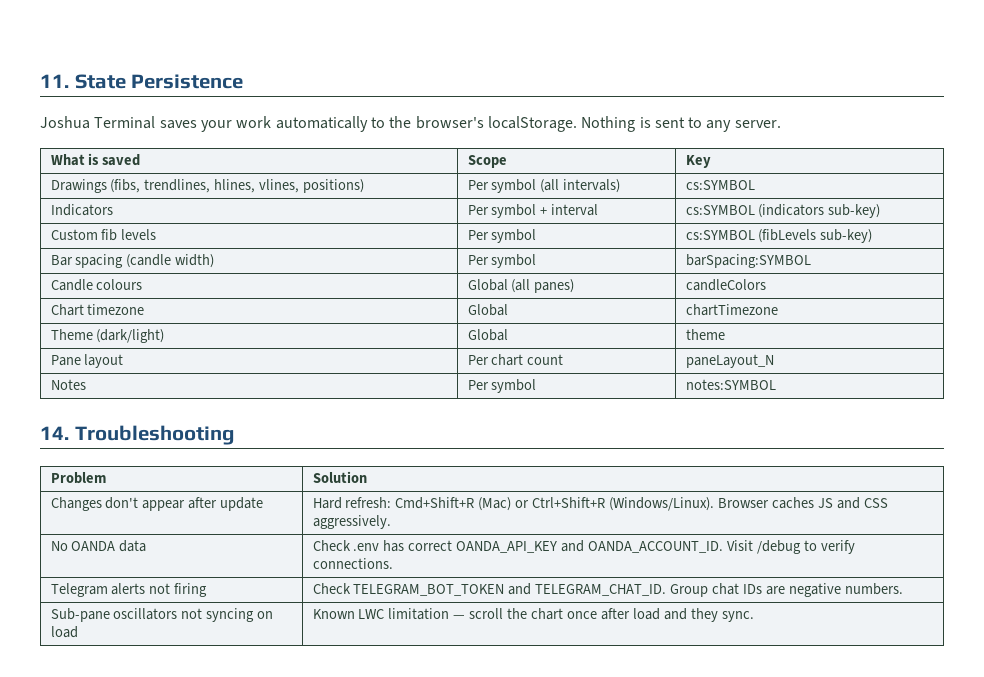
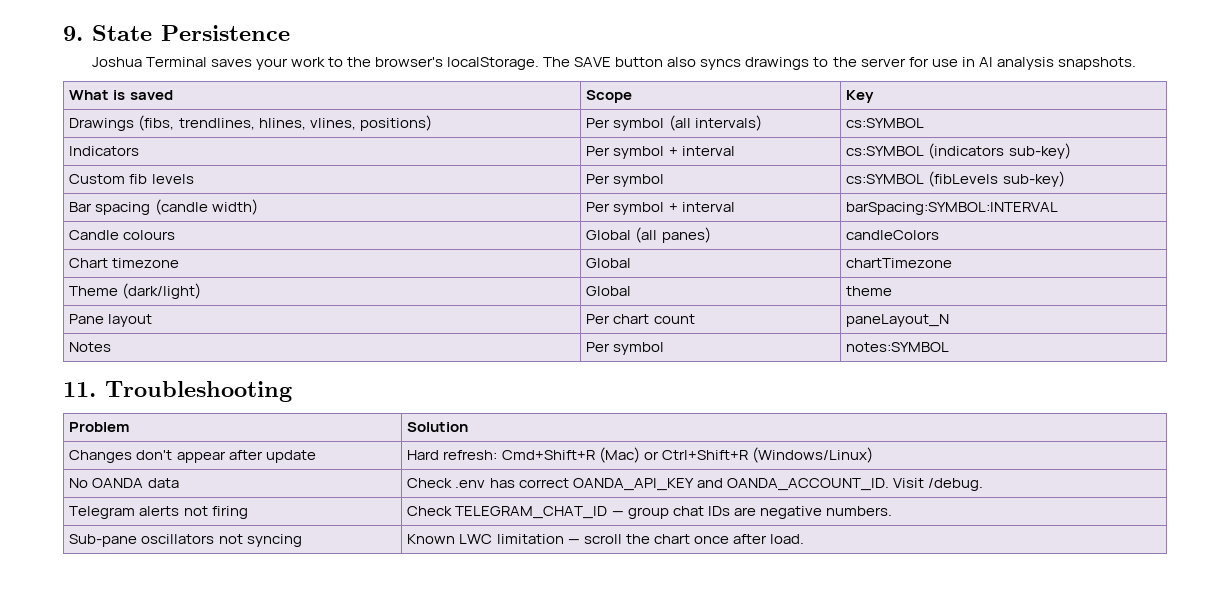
[40,74,69,88] 11. -> [63,26,83,41] 9.
[275,116,368,132] automatically -> (325, 62) none
[581,116,781,132] Nothing is sent to any server. -> [543,57,1136,70] The SAVE button also syncs drawings to the server for use in AI analysis snapshots.
[685,254,811,268] | barSpacing:SYMBOL -> [668,202,735,212] [846,202,1059,215] + interval | barSpacing:SYMBOL:INTERVAL
[40,426,69,440] 14. -> [63,382,96,397] 11.
[609,497,888,511] [312,515,391,529] (Windows/Linux). Browser caches JS and CSS aggressively. -> [751,447,873,463] (Windows/Linux)
[756,540,855,554] [312,558,393,569] /debug to verify connections. -> [927,478,983,491] /debug.
[353,583,709,597] TELEGRAM_BOT_TOKEN and TELEGRAM_CHAT_ID. Group -> [455,506,669,519] TELEGRAM_CHAT_ID — group
[257,611,274,619] [50,626,78,638] on load -> (302, 540) none
[632,608,754,622] load and they sync. -> [769,534,804,544] load.

